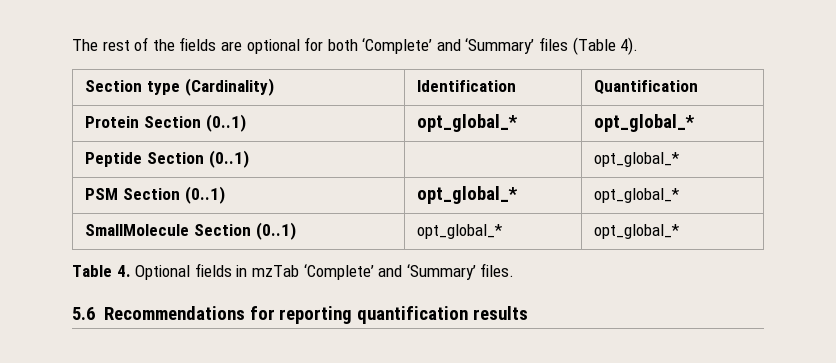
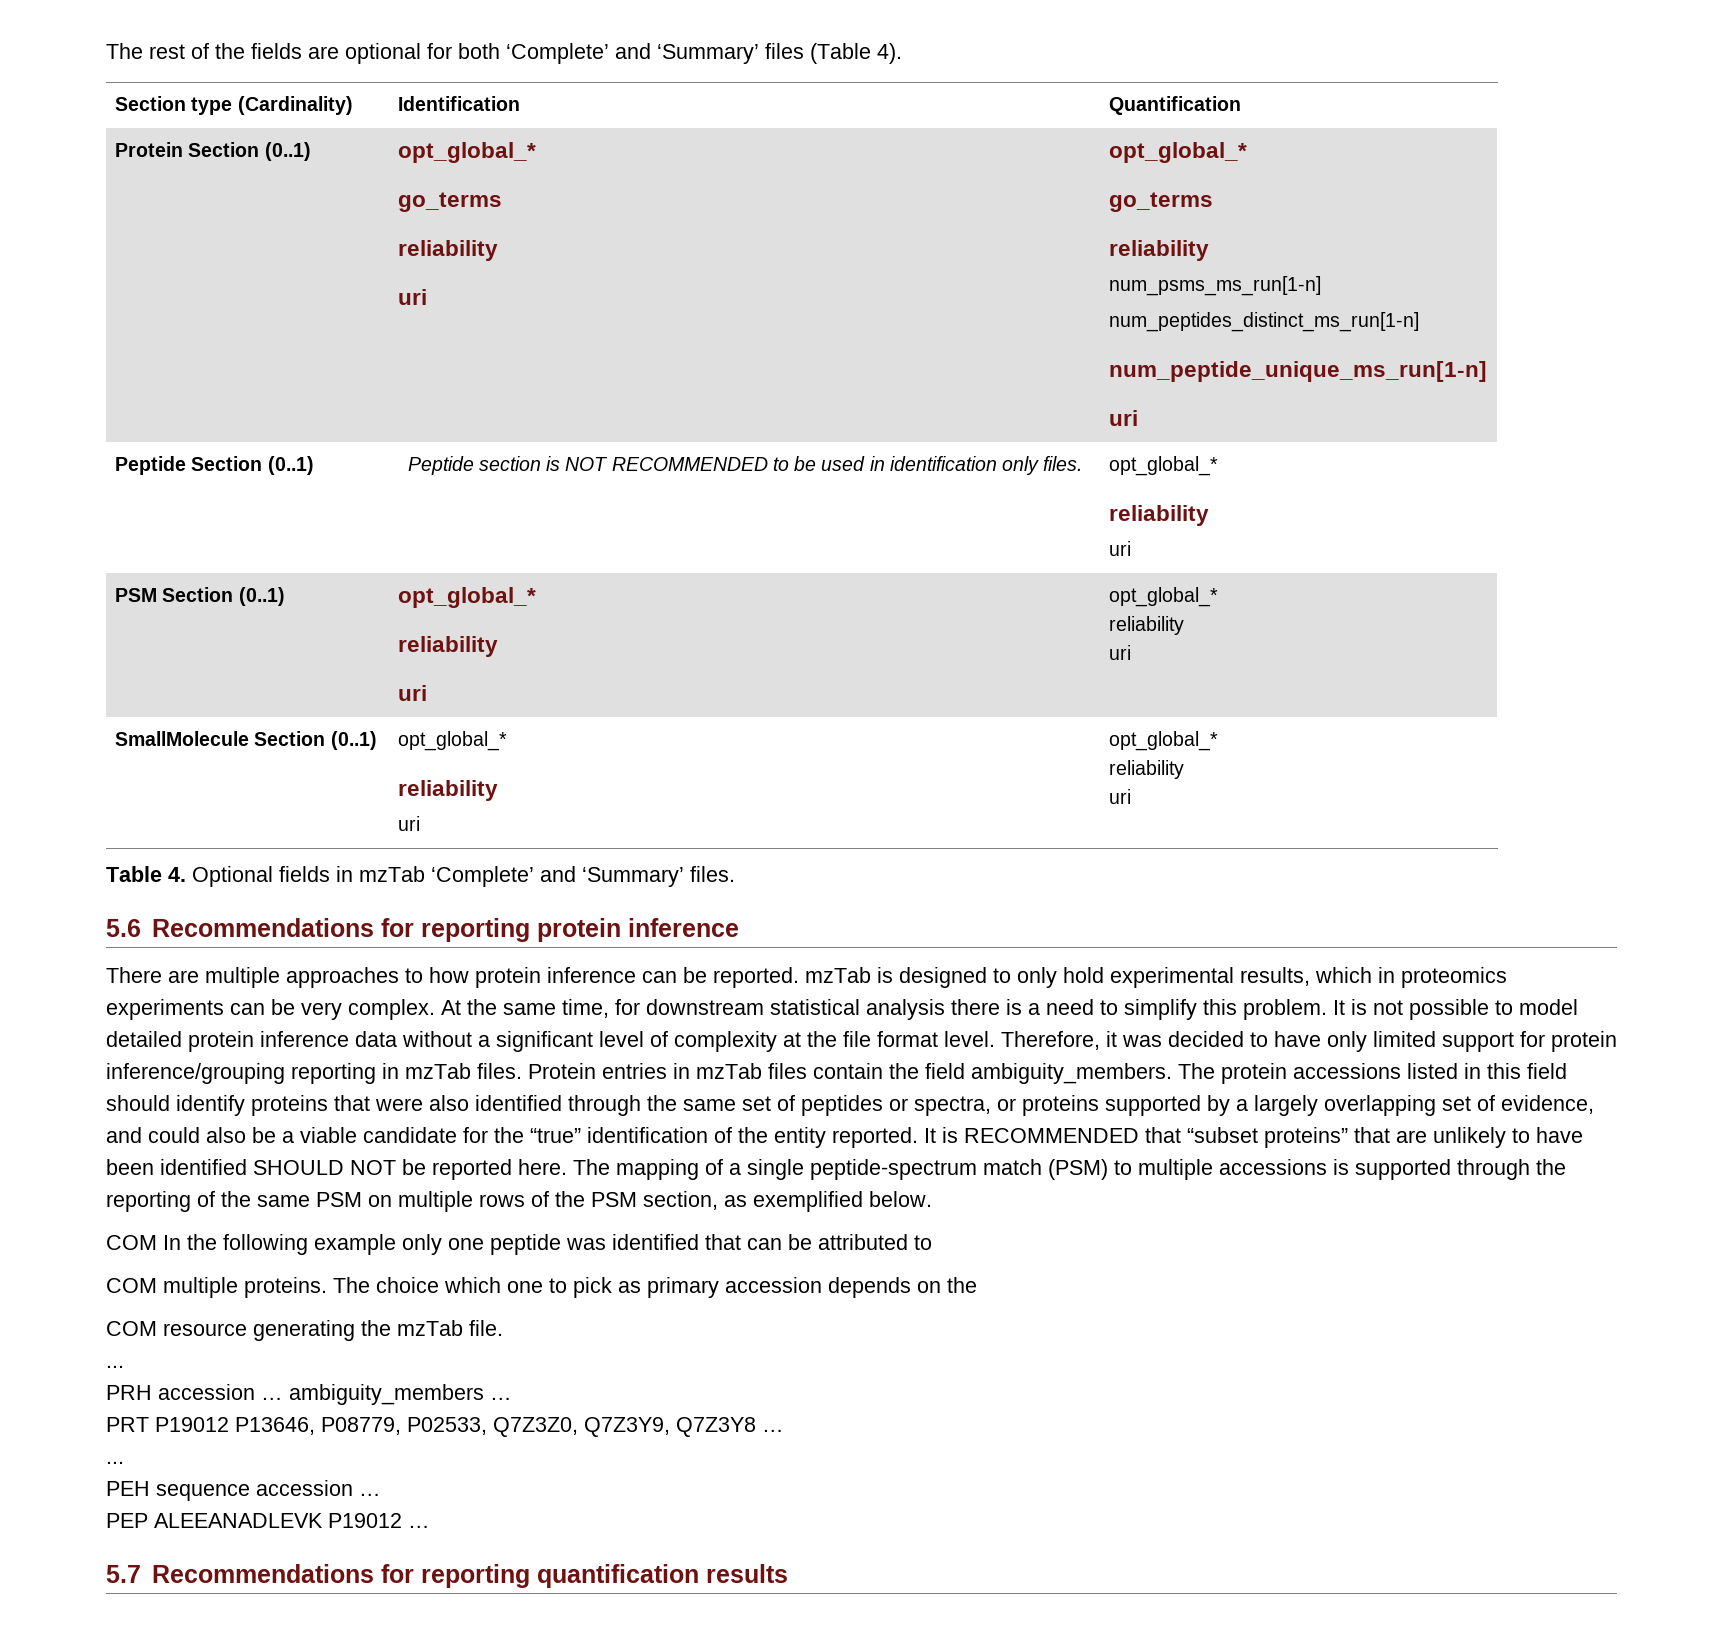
[594,114,696,132] [85,150,249,168] [594,152,680,167] | opt_global_* // Peptide Section (0..1) | | opt_global_* -> [397,192,502,212] [397,240,498,261] [397,289,427,305] [1108,142,1247,163] [1108,192,1213,212] [1108,240,1209,261] [1108,276,1321,296] [1108,312,1419,332] [1108,361,1487,382] [1108,410,1138,426] [114,456,314,475] [407,456,1083,475] [1108,456,1218,476] [1108,505,1209,526] [1108,541,1131,556] // go_terms // reliability // uri | opt_global_* // go_terms // reliability // num_psms_ms_run[1-n] // num_peptides_distinct_ms_run[1-n] // num_peptide_unique_ms_run[1-n] // uri // Peptide Section (0..1) | Peptide section is NOT RECOMMENDED to be used in identification only files. | opt_global_* // reliability // uri
[594,188,680,203] | opt_global_* -> [397,636,498,657] [397,685,427,701] [1108,587,1218,607] [1108,616,1184,635] [1108,645,1131,660] // reliability // uri | opt_global_* // reliability // uri
[594,224,680,239] | opt_global_* -> [397,780,498,801] [397,816,420,831] [1108,731,1218,751] [1108,760,1184,779] [1108,789,1131,804] // reliability // uri | opt_global_* // reliability // uri
(353, 315) none -> [536,918,739,942] [106,967,1507,988] [106,999,1578,1020] [106,1031,1617,1052] [106,1063,1567,1084] [106,1095,1594,1116] [106,1127,1583,1148] [106,1159,1566,1180] [106,1191,932,1212] [106,1234,932,1255] [106,1277,977,1298] [106,1320,503,1341] [106,1365,124,1368] [106,1384,512,1405] [106,1417,784,1437] [106,1461,124,1464] [106,1480,381,1501] [106,1513,430,1528] [106,1564,530,1588] protein inference // There are multiple approaches to how protein inference can be reported. mzTab is designed to only hold experimental results, which in proteomics experiments can be very complex. At the same time, for downstream statistical analysis there is a need to simplify this problem. It is not possible to model detailed protein inference data without a significant level of complexity at the file format level. Therefore, it was decided to have only limited support for protein inference/grouping reporting in mzTab files. Protein entries in mzTab files contain the field ambiguity_members. The protein accessions listed in this field should identify proteins that were also identified through the same set of peptides or spectra, or proteins supported by a largely overlapping set of evidence, and could also be a viable candidate for the “true” identification of the entity reported. It is RECOMMENDED that “subset proteins” that are unlikely to have been identified SHOULD NOT be reported here. The mapping of a single peptide-spectrum match (PSM) to multiple accessions is supported through the reporting of the same PSM on multiple rows of the PSM section, as exemplified below. // COM In the following example only one peptide was identified that can be attributed to // COM multiple proteins. The choice which one to pick as primary accession depends on the // COM resource generating the mzTab file. // ... // PRH accession … ambiguity_members … // PRT P19012 P13646, P08779, P02533, Q7Z3Z0, Q7Z3Y9, Q7Z3Y8 … // ... // PEH sequence accession … // PEP ALEEANADLEVK P19012 … // 5.7 Recommendations for reporting

